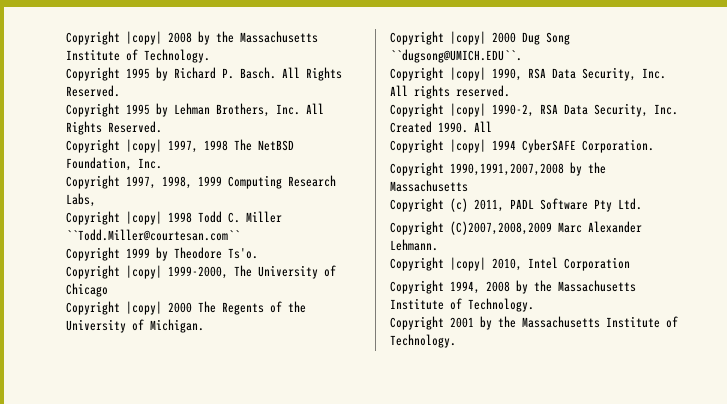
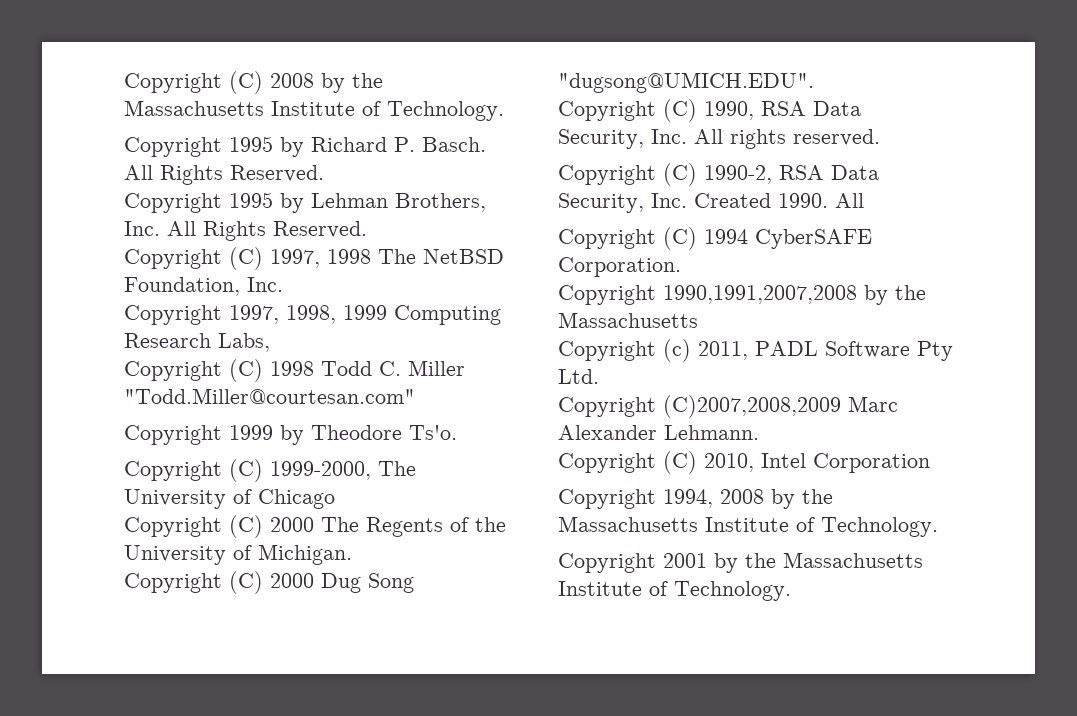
[66,31,162,45] Copyright |copy| -> [124,71,263,94] Copyright (C)
[126,139,162,153] |copy| -> [229,247,263,270] (C)
[126,211,162,225] |copy| -> [229,359,263,382] (C)
[66,229,240,241] ``Todd.Miller@courtesan.com`` -> [124,388,415,404] "Todd.Miller@courtesan.com"
[126,265,162,279] |copy| -> [229,459,263,482] (C)
[126,301,162,315] |copy| -> [229,515,263,538] (C)
[450,31,486,45] |copy| -> [229,571,263,594] (C)
[390,49,522,63] [390,67,486,81] ``dugsong@UMICH.EDU``. // Copyright |copy| -> [558,72,814,93] [558,99,697,122] "dugsong@UMICH.EDU". // Copyright (C)
[450,103,486,117] |copy| -> [663,163,697,186] (C)
[450,139,486,153] |copy| -> [663,227,697,250] (C)
[450,257,486,271] |copy| -> [663,451,697,474] (C)

